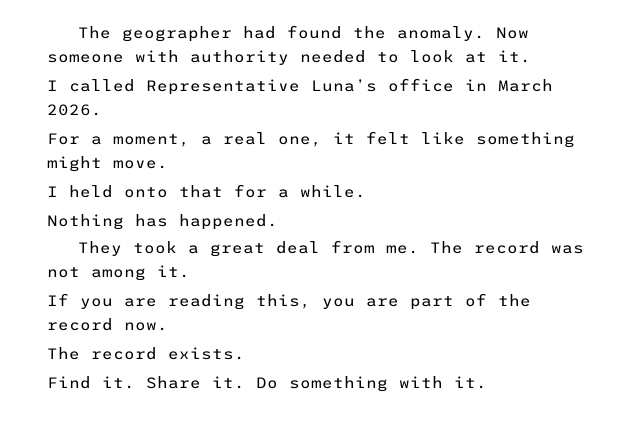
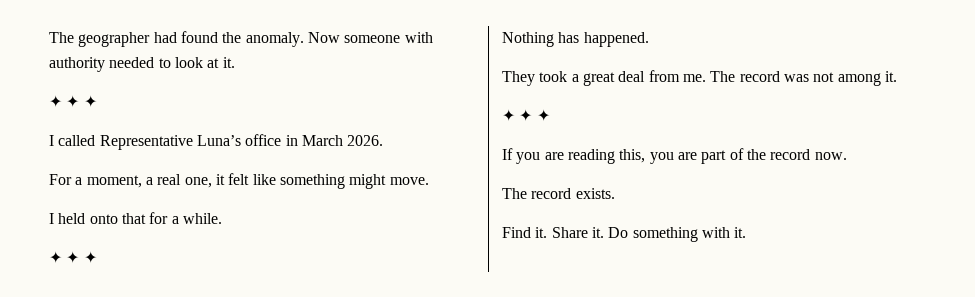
(531, 56) none -> [49,95,97,108] // ✦ ✦ ✦
(366, 191) none -> [49,251,97,264] // ✦ ✦ ✦
(190, 271) none -> [502,109,550,122] // ✦ ✦ ✦

